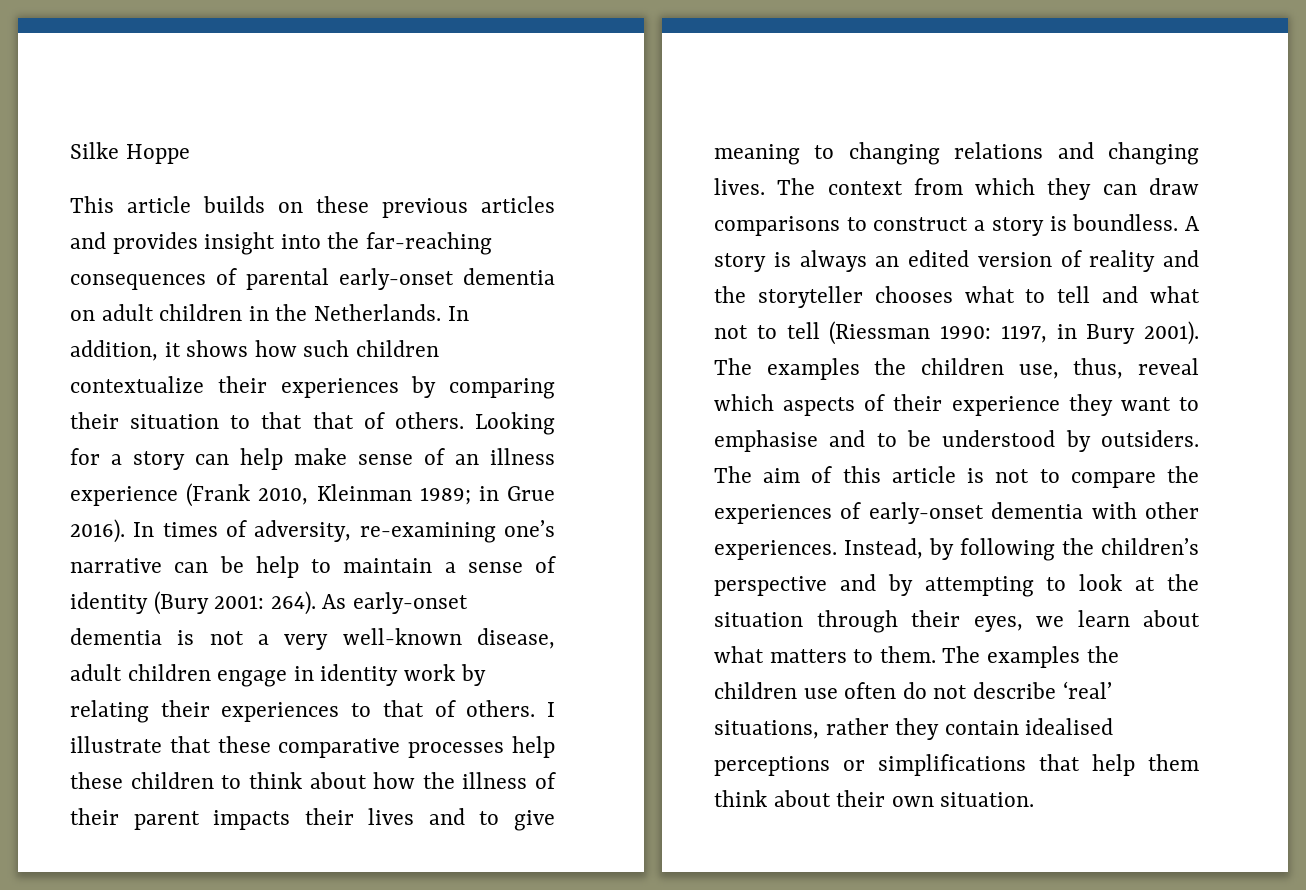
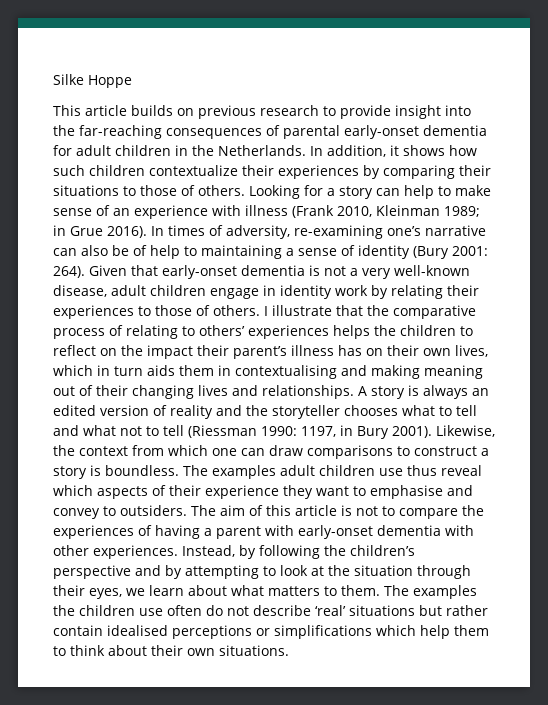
[316,196,555,218] [70,232,198,254] these previous articles and provides -> [198,105,391,119] previous research to provide
[70,310,95,321] on -> [53,145,72,156] for
[130,412,354,429] situation to that that -> [53,185,177,196] situations to those
(283, 459) none -> [438,186,451,196] to
[490,448,555,465] [70,486,178,506] illness experience -> [134,205,288,219] experience with illness
[219,556,433,578] be help to maintain -> [81,245,282,259] also be of help to maintaining
[322,594,347,609] As -> [89,265,158,276] Given that
[382,700,424,717] that -> [155,305,192,316] those
[217,736,555,758] [70,772,556,789] [70,808,555,831] [714,142,1199,165] [714,178,1199,200] [714,214,1179,236] these comparative processes help these children to think about how the illness of their parent impacts their lives and to give meaning to changing relations and changing lives. The context from which they can draw comparisons to construct a story is boundless. -> [367,305,476,319] [53,325,473,339] [53,345,488,359] [53,365,483,379] [53,385,354,399] the comparative process of relating to others’ experiences helps the children to reflect on the impact their parent’s illness has on their own lives, which in turn aids them in contextualising and making meaning out of their changing lives and relationships.
[714,358,1124,380] The examples the children use, thus, -> [436,425,495,437] [53,445,489,459] [53,465,437,479] Likewise, the context from which one can draw comparisons to construct a story is boundless. The examples adult children use thus
[876,430,1091,452] to be understood by -> [53,506,116,519] convey to
(862, 510) none -> [155,525,294,539] having a parent with
[714,718,940,740] situations, rather they -> [349,605,488,616] situations but rather
[1039,754,1080,771] that -> [376,625,416,636] which
(1199, 762) none -> [53,646,66,656] to
[940,792,1035,807] situation. -> [219,645,289,656] situations.

